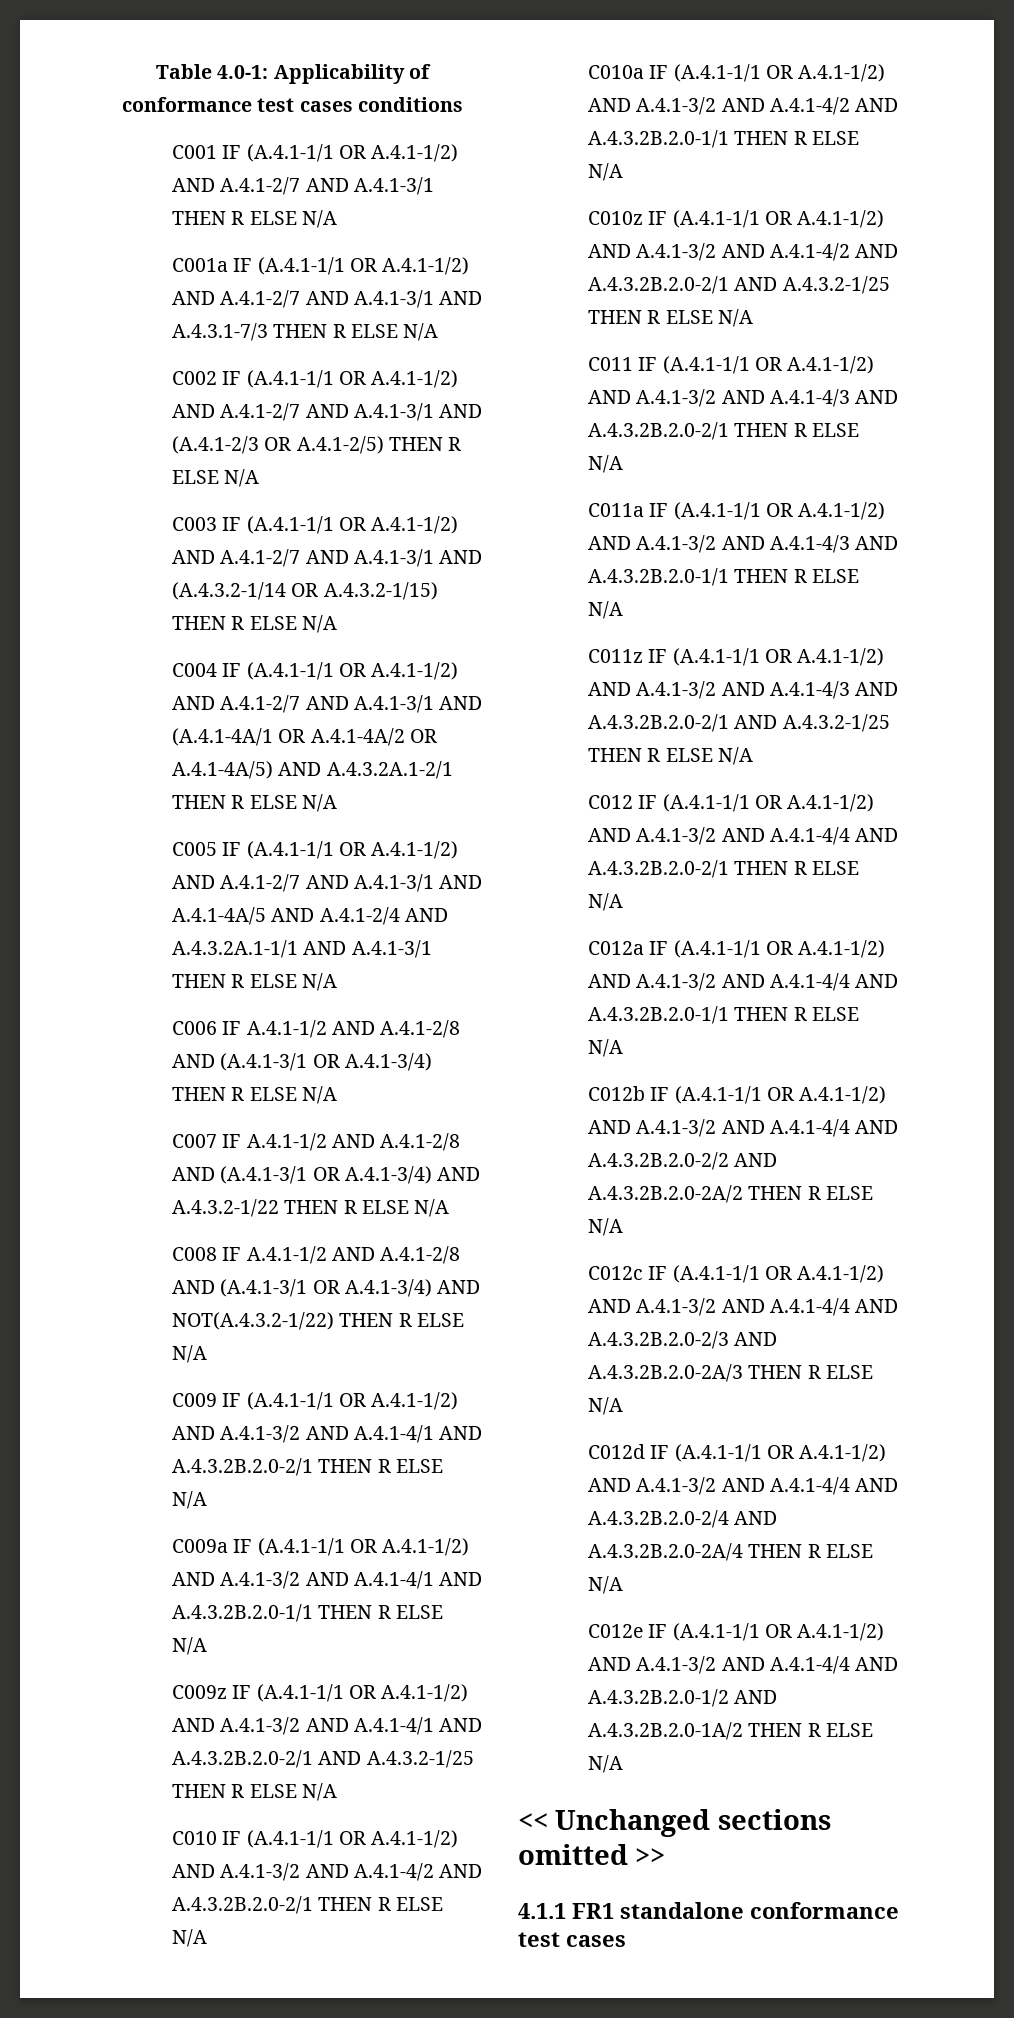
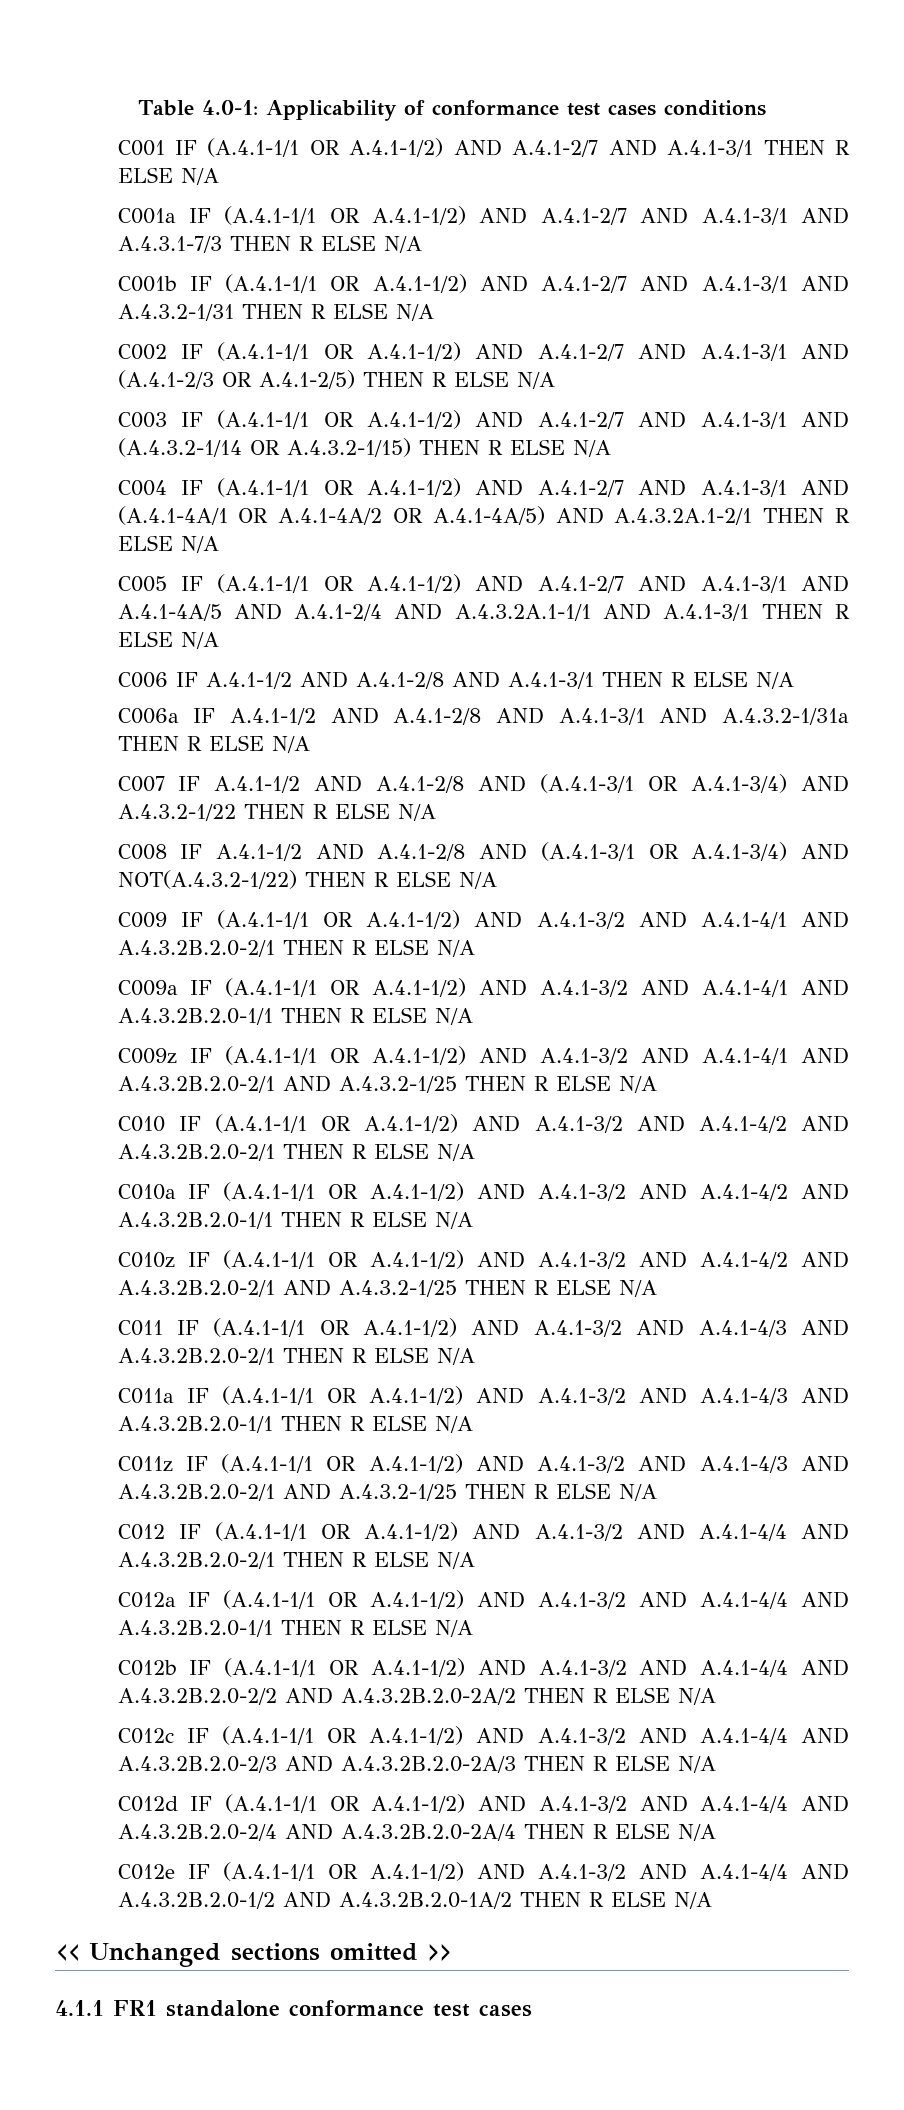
(439, 332) none -> [117,274,849,293] [117,303,434,321] // C001b IF (A.4.1-1/1 OR A.4.1-1/2) AND A.4.1-2/7 AND A.4.1-3/1 AND A.4.3.2-1/31 THEN R ELSE N/A
[220,1053,432,1071] (A.4.1-3/1 OR A.4.1-3/4) -> [507,671,794,689] [117,707,849,725] A.4.1-3/1 THEN R ELSE N/A // C006a IF A.4.1-1/2 AND A.4.1-2/8 AND A.4.1-3/1 AND A.4.3.2-1/31a

